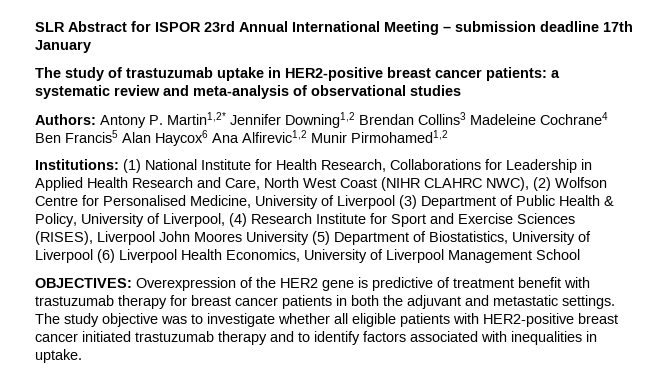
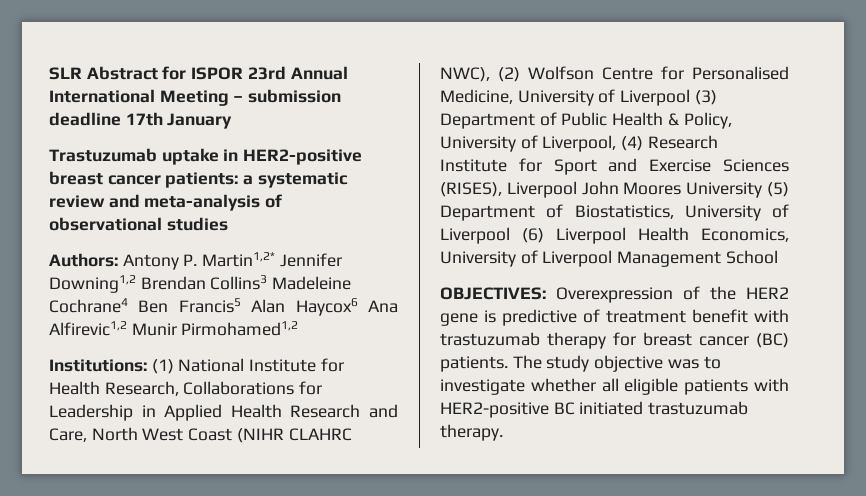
[35,67,213,81] The study of trastuzumab -> [49,148,157,162] Trastuzumab
[282,295,615,309] patients in both the adjuvant and metastatic settings. -> [756,333,789,348] [440,356,508,372] (BC) patients.
[578,313,618,324] [35,331,597,345] [35,349,82,363] breast cancer initiated trastuzumab therapy and to identify factors associated with inequalities in uptake. -> [553,401,749,415] [440,424,503,441] BC initiated trastuzumab therapy.

